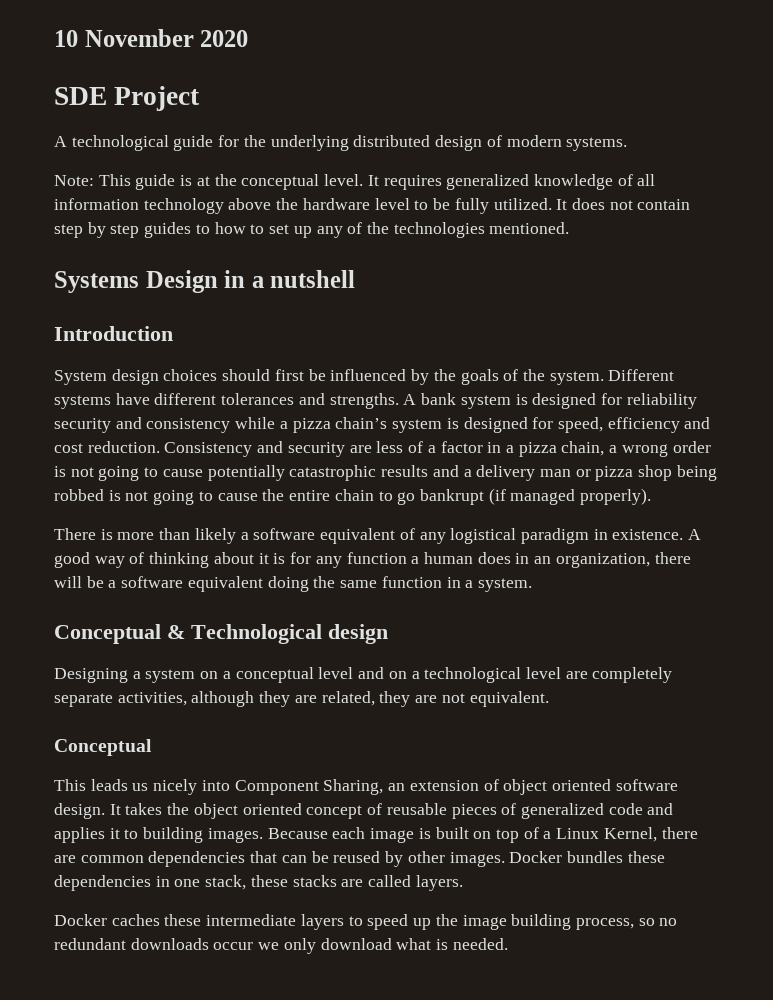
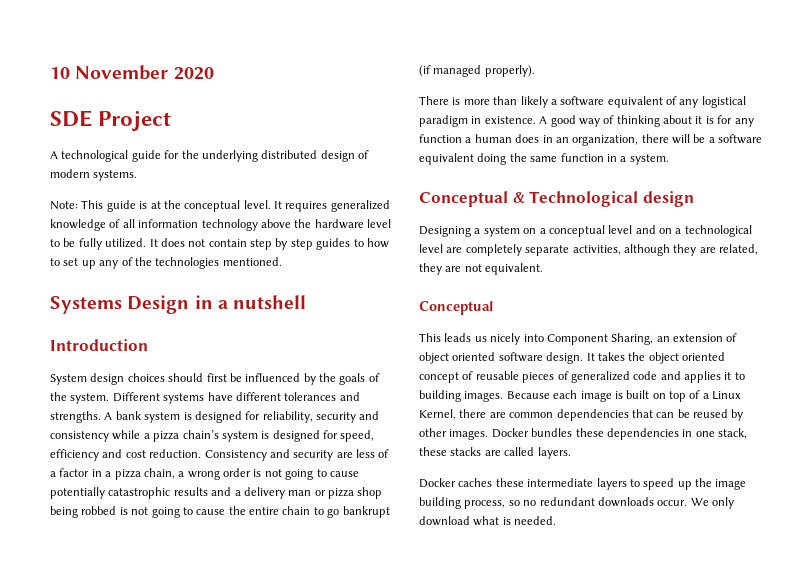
[626,393,697,409] reliability -> [262,411,313,423] reliability,
[213,942,280,950] occur we -> [657,498,709,506] occur. We

